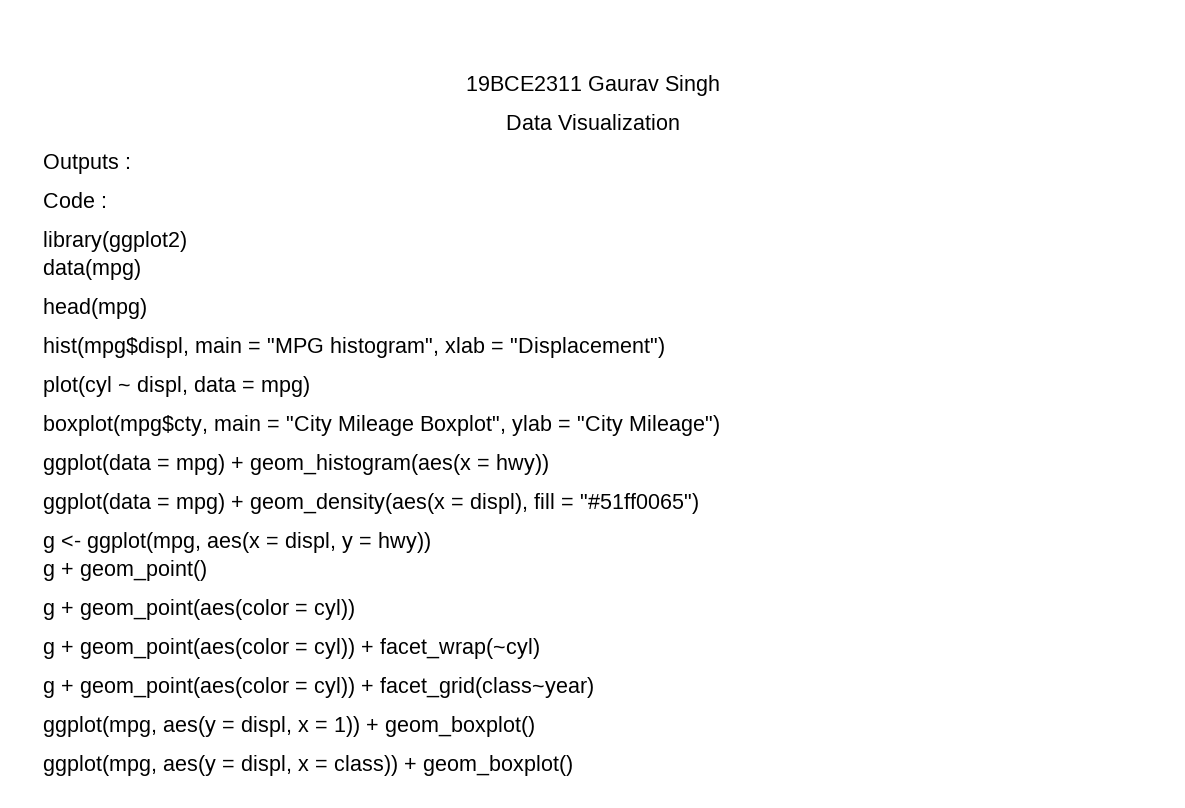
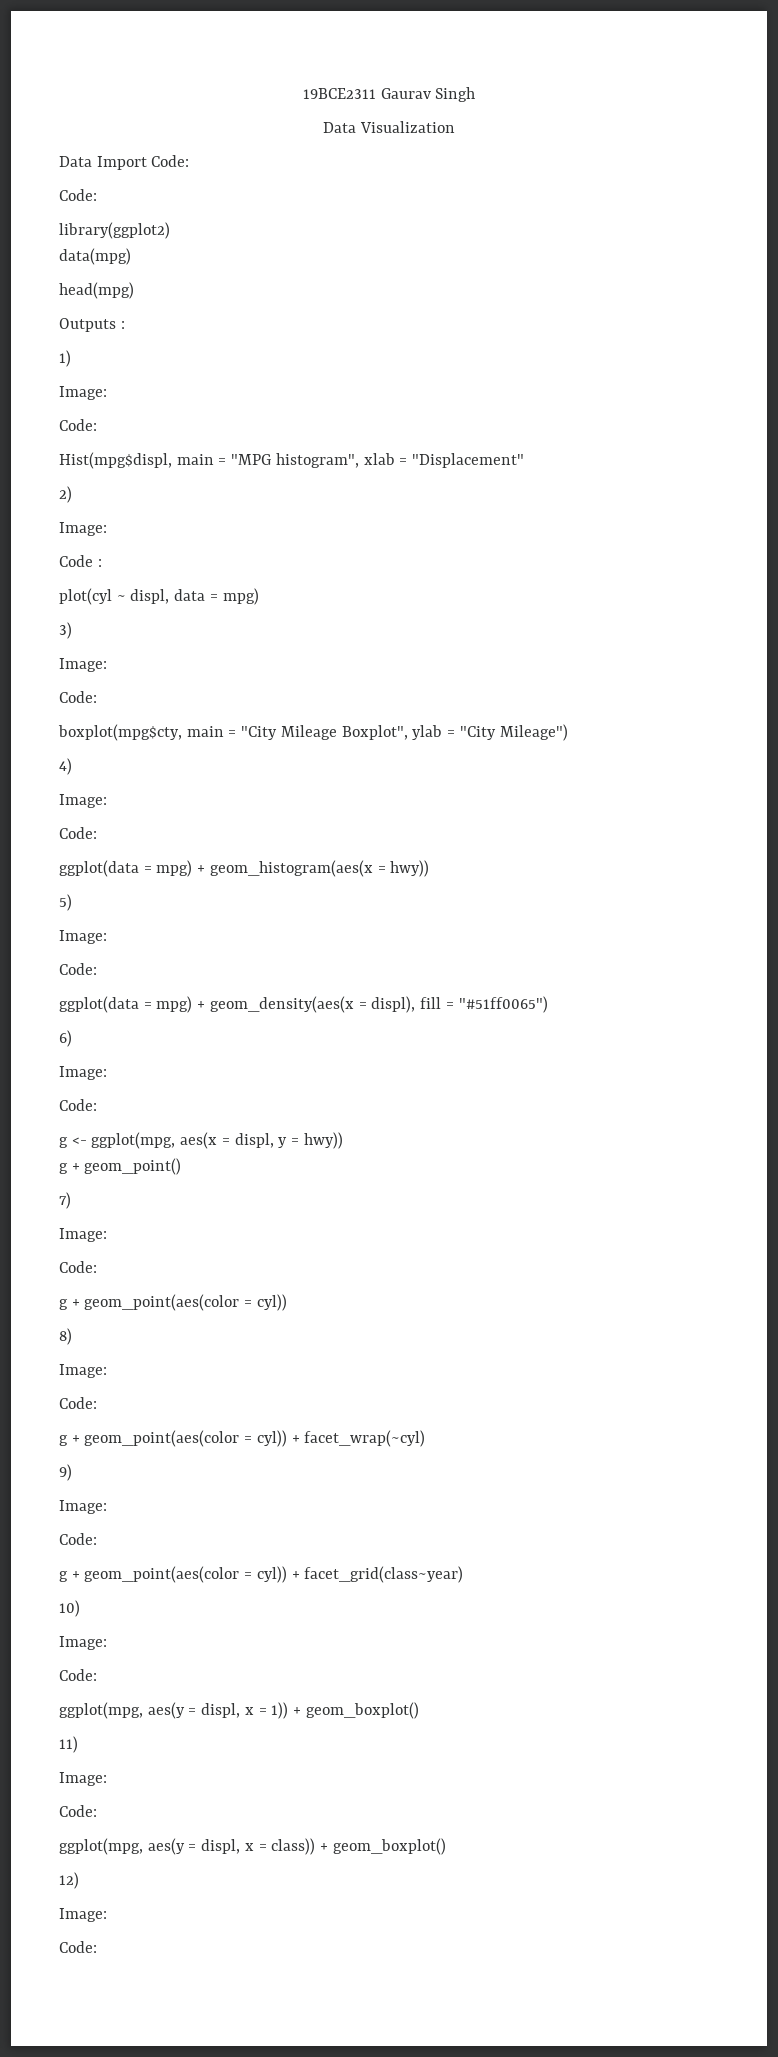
[43,154,131,174] [43,192,107,208] Outputs : // Code : -> [59,155,190,170] [59,189,97,201] Data Import Code: // Code:
[43,337,189,358] hist(mpg$displ, -> [59,318,125,332] [59,350,71,367] [59,386,107,400] [59,419,97,431] [59,452,172,469] Outputs : // 1) // Image: // Code: // Hist(mpg$displ,
[510,337,665,358] "Displacement") -> [412,453,525,468] [59,486,72,503] [59,522,107,536] [59,555,102,567] "Displacement" // 2) // Image: // Code :
(310, 386) none -> [59,622,72,639] [59,658,107,672] [59,691,97,703] // 3) // Image: // Code:
(720, 425) none -> [59,758,72,775] [59,794,107,808] [59,827,97,839] // 4) // Image: // Code:
(549, 464) none -> [59,894,72,911] [59,930,107,944] [59,963,97,975] // 5) // Image: // Code:
(699, 503) none -> [59,1030,72,1047] [59,1066,107,1080] [59,1099,97,1111] // 6) // Image: // Code:
[43,599,355,620] // g + geom_point(aes(color = cyl)) -> [59,1192,71,1209] [59,1228,107,1242] [59,1261,97,1273] [59,1294,287,1311] [59,1328,72,1345] [59,1364,107,1378] [59,1397,97,1409] // 7) // Image: // Code: // g + geom_point(aes(color = cyl)) // 8) // Image: // Code:
(540, 648) none -> [59,1464,72,1481] [59,1500,107,1514] [59,1533,97,1545] // 9) // Image: // Code:
(594, 687) none -> [59,1600,80,1617] [59,1636,107,1650] [59,1669,97,1681] // 10) // Image: // Code:
(535, 726) none -> [59,1736,78,1753] [59,1772,107,1786] [59,1805,97,1817] // 11) // Image: // Code:
(573, 765) none -> [59,1872,79,1889] [59,1908,107,1922] [59,1941,97,1953] // 12) // Image: // Code:

